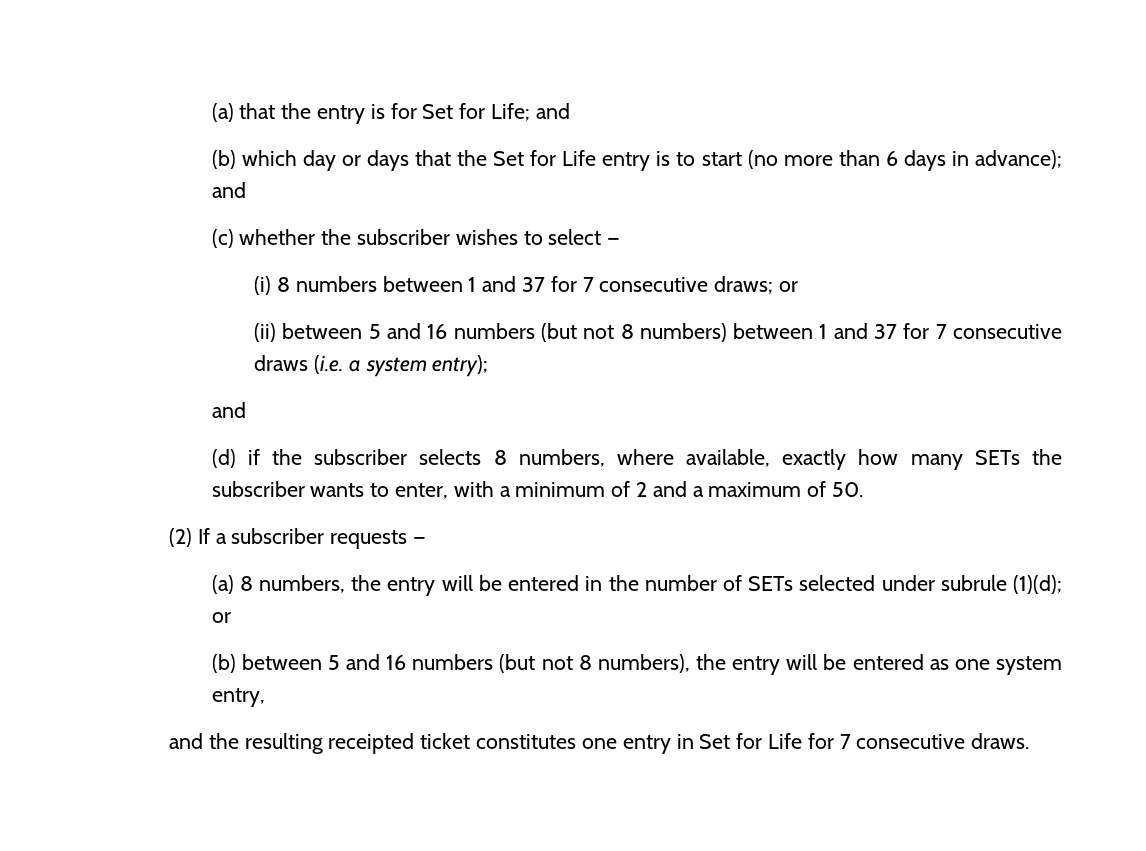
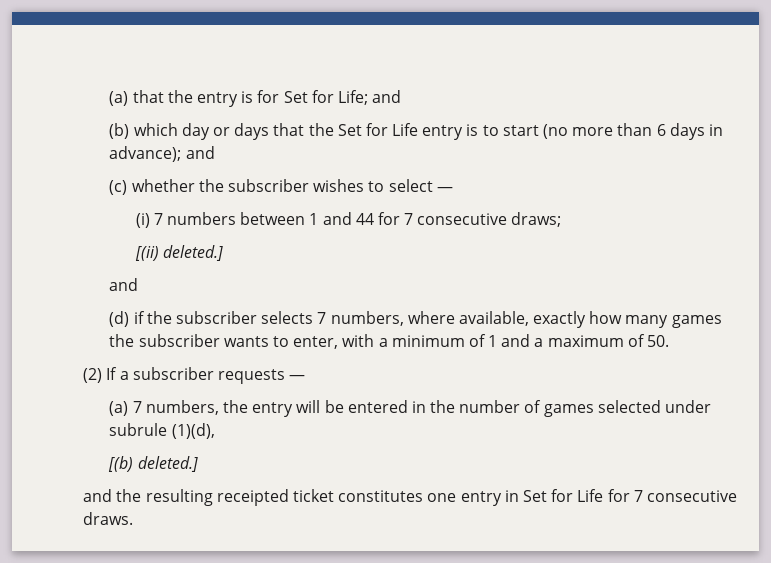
[276,277,290,292] 8 -> [153,213,163,225] 7
[521,277,545,292] 37 -> [355,213,374,225] 44
[778,281,798,292] [254,323,1062,342] [254,355,489,377] or // (ii) between 5 and 16 numbers (but not 8 numbers) between 1 and 37 for 7 consecutive draws (i.e. a system entry); -> [134,245,223,261] // [(ii) deleted.]
[493,450,507,465] 8 -> [317,312,327,324] 7
[974,450,1020,465] SETs -> [671,315,722,328] games
[636,482,648,497] 2 -> [488,335,498,347] 1
[239,576,253,591] 8 -> [132,401,142,413] 7
[748,576,794,591] SETs -> [543,404,594,417] games
[1013,575,1063,594] [211,612,231,623] [211,654,1063,675] [211,688,265,707] (1)(d); or // (b) between 5 and 16 numbers (but not 8 numbers), the entry will be entered as one system entry, -> [171,423,215,439] [108,456,198,472] (1)(d), // [(b) deleted.]

